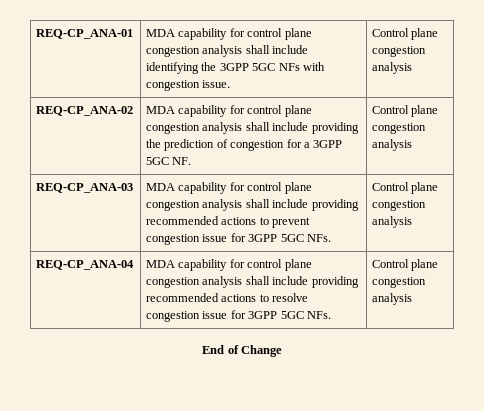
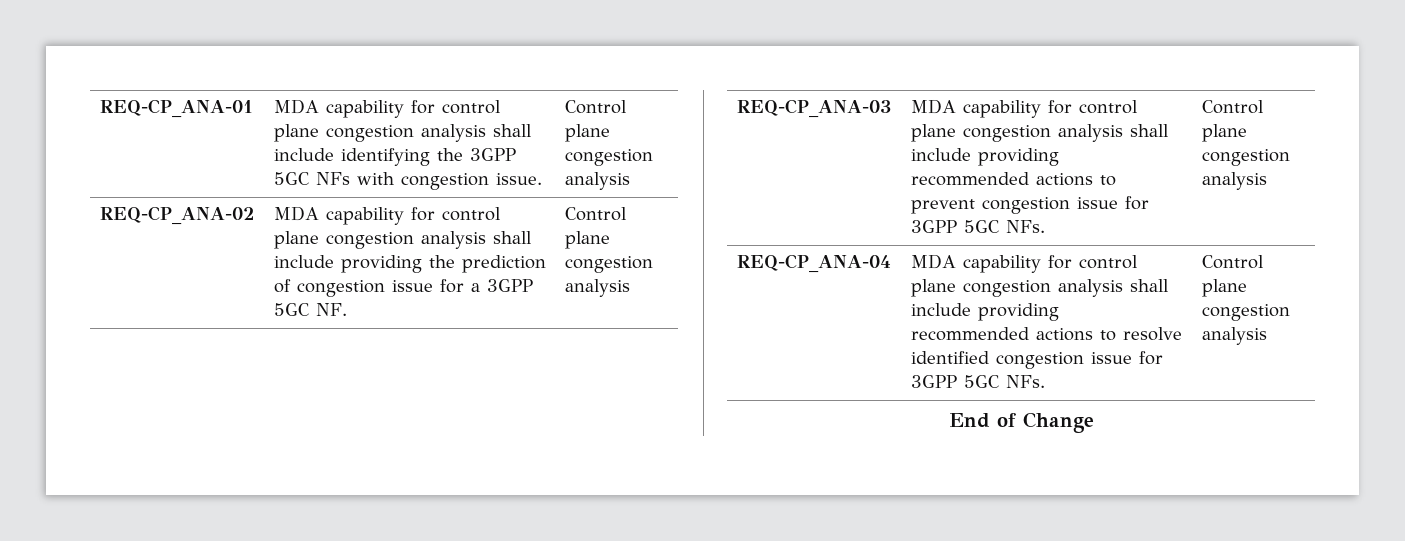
(285, 145) none -> [391,280,433,292] issue
(309, 297) none -> [910,351,989,364] identified

